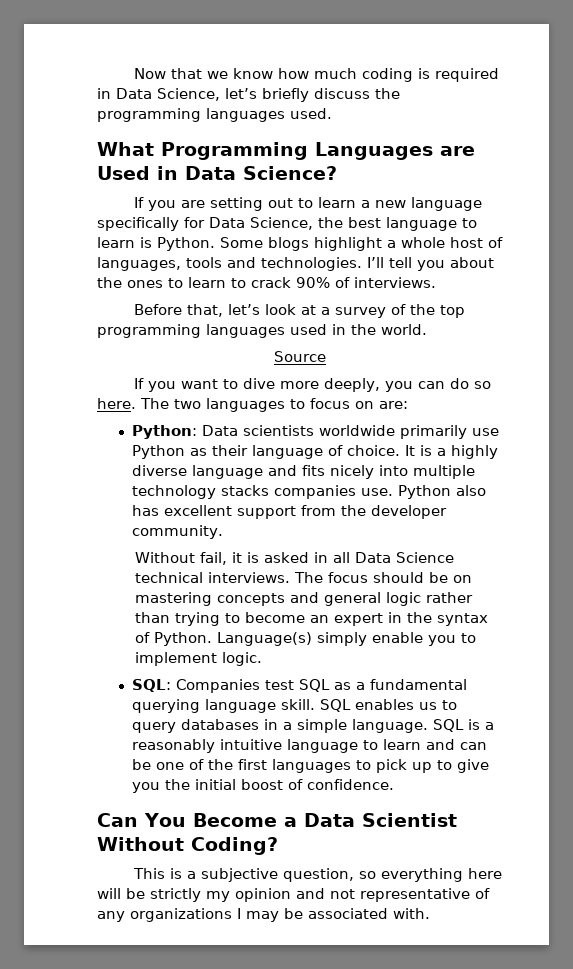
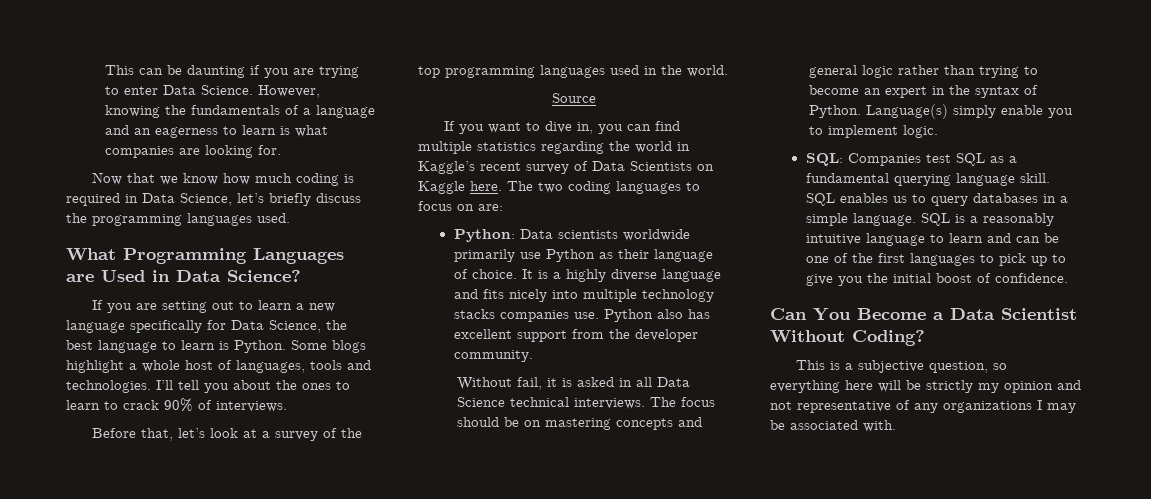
(133, 73) none -> [104,65,359,78] [104,85,320,98] [104,105,375,118] [104,125,328,138] [104,145,281,158] This can be daunting if you are trying to enter Data Science. However, knowing the fundamentals of a language and an eagerness to learn is what companies are looking for. //
[279,378,491,392] more deeply, you can do so -> [576,121,680,134] [418,141,690,154] [418,161,714,174] [418,181,465,194] in, you can find multiple statistics regarding the world in Kaggle’s recent survey of Data Scientists on Kaggle
(201, 404) none -> [568,181,611,194] coding

